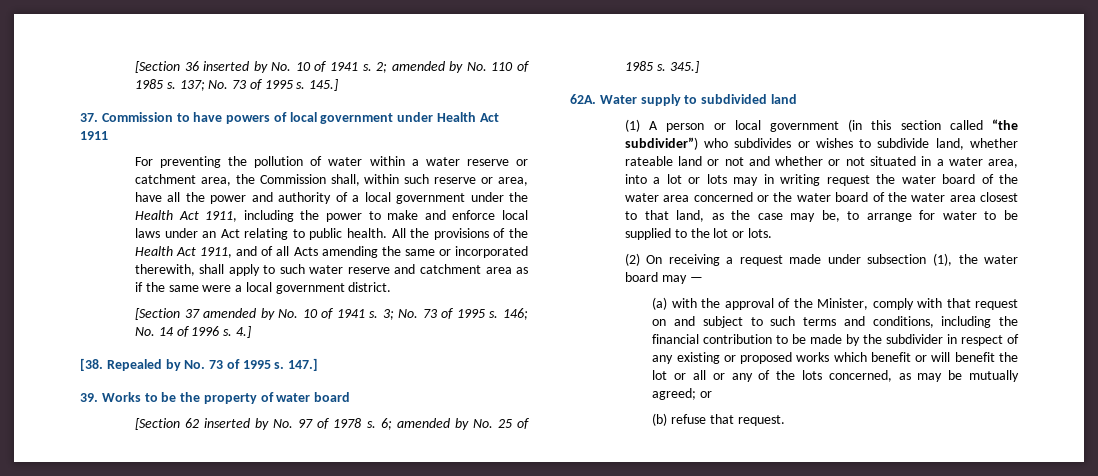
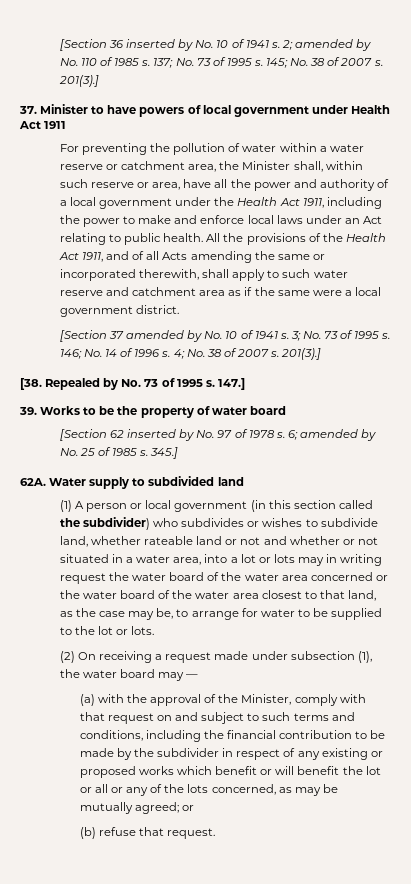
[309,79,339,91] 145.] -> [266,57,383,68] [58,75,99,87] 145; No. 38 of 2007 s. 201(3).]
[101,112,173,122] Commission -> [40,104,89,114] Minister
[259,174,326,184] Commission -> [242,161,291,170] Minister
[235,326,251,338] 4.] -> [173,348,322,360] 4; No. 38 of 2007 s. 201(3).]
[992,119,1018,130] [624,137,698,150] “the subdivider”) -> [59,517,150,530] the subdivider)

